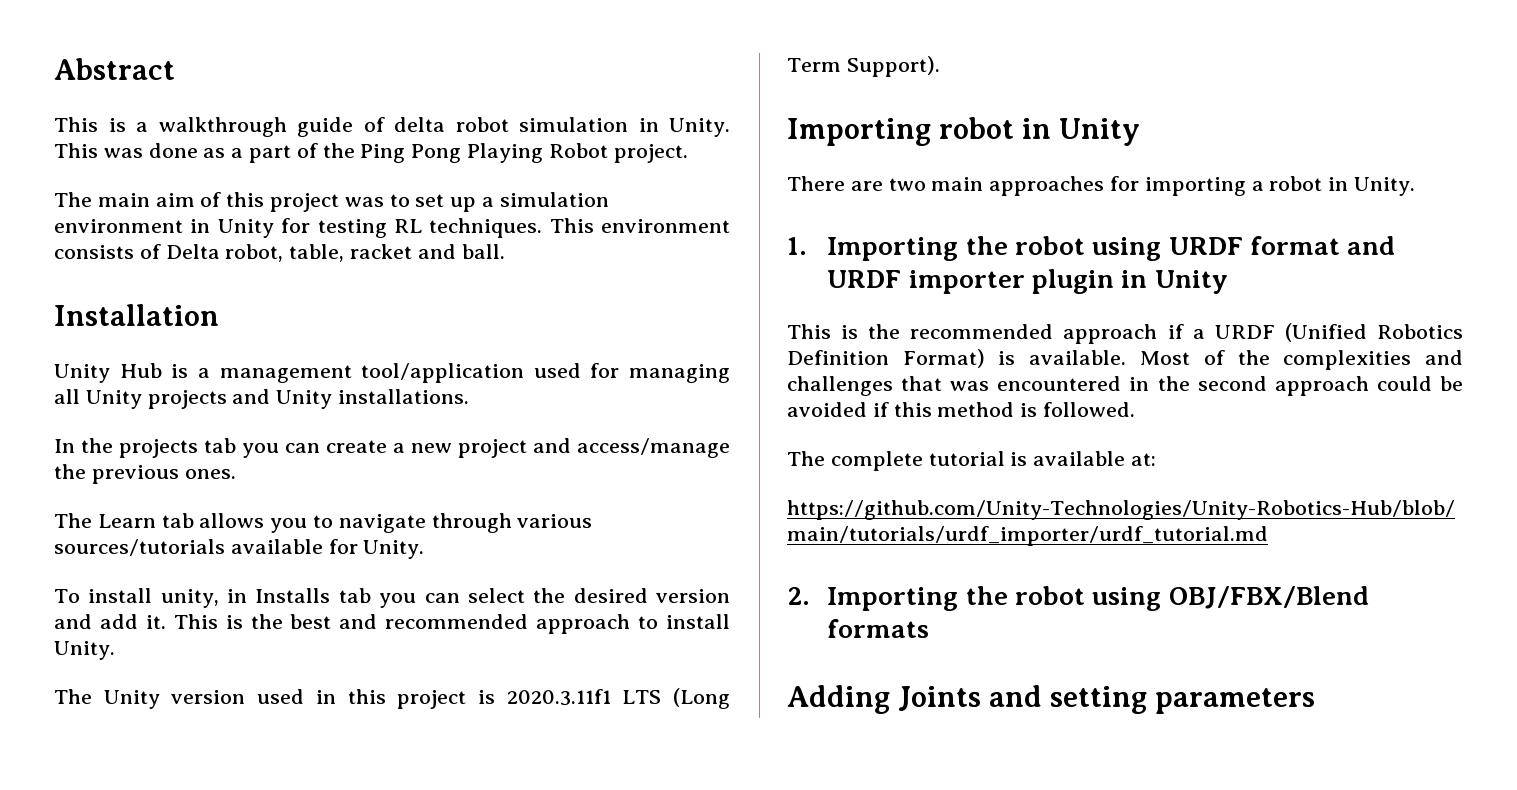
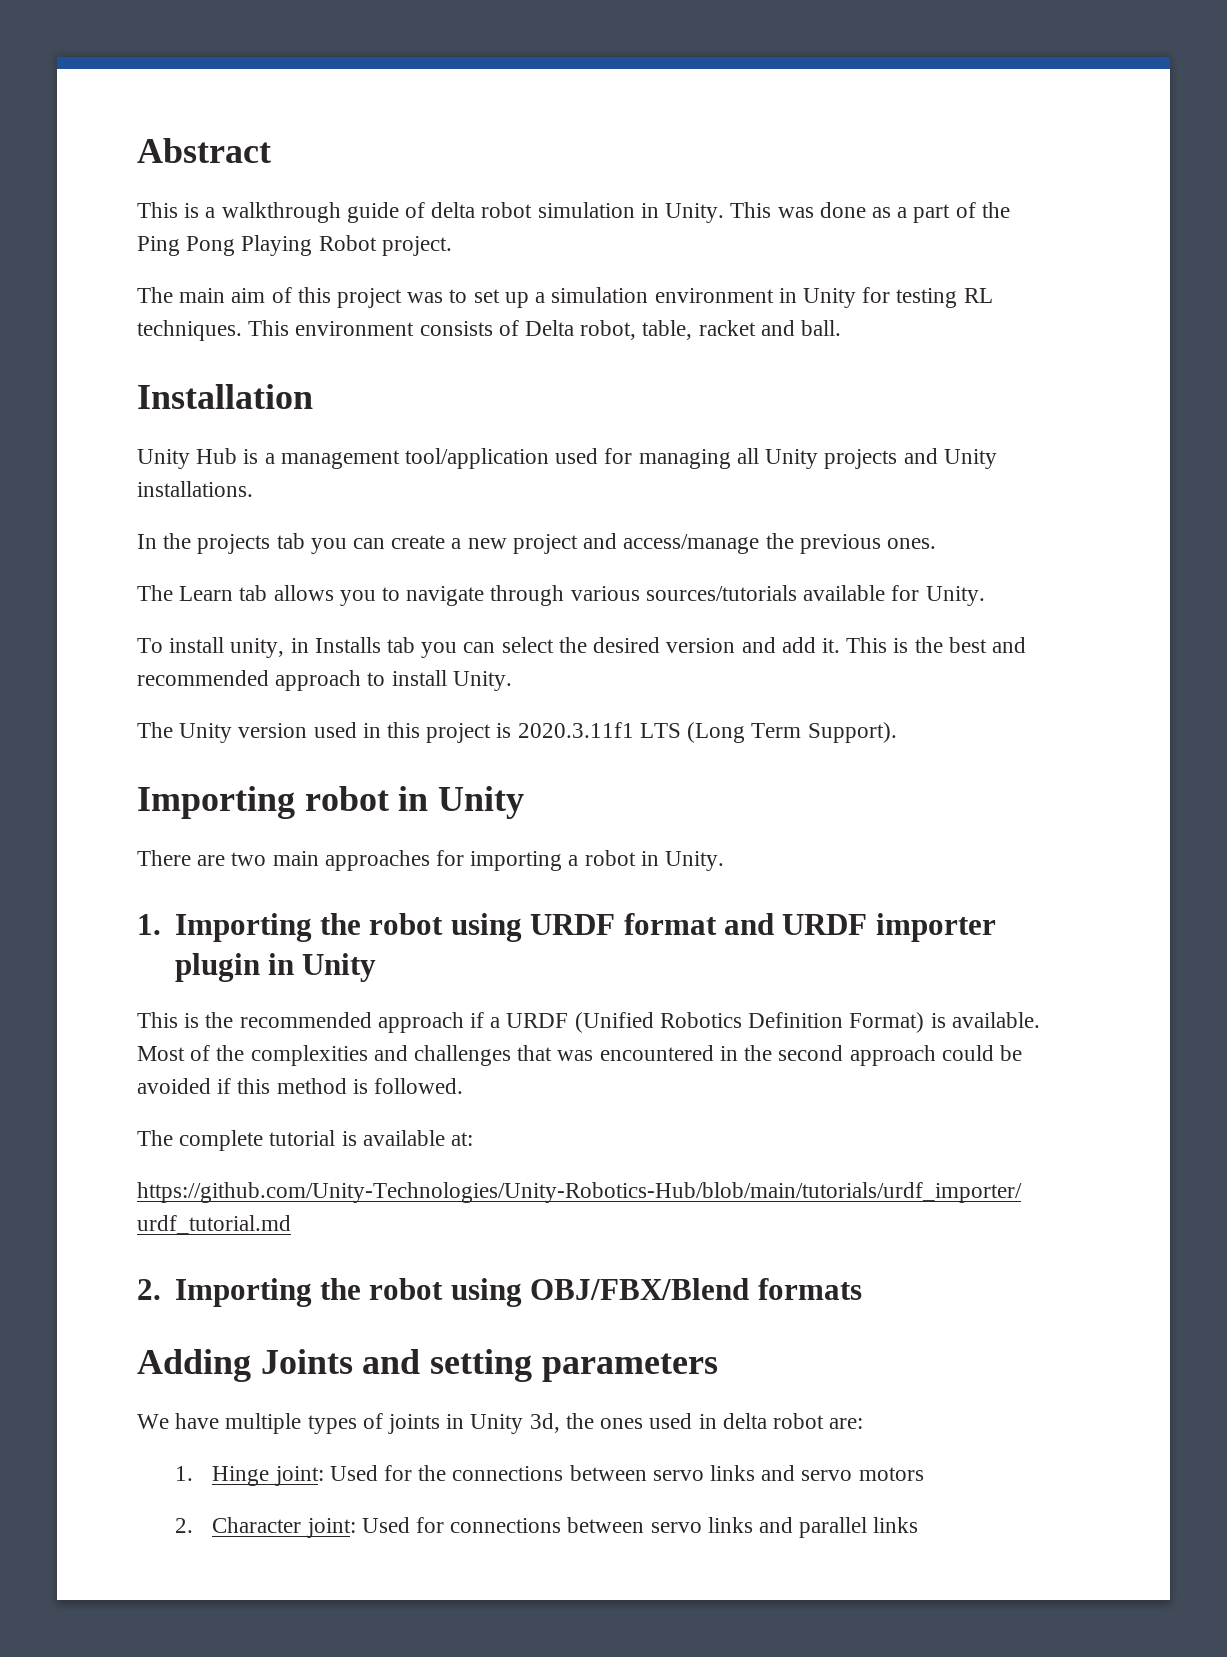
(1316, 701) none -> [137,1413,864,1434] [174,1465,924,1486] [174,1517,919,1538] // We have multiple types of joints in Unity 3d, the ones used in delta robot are: // 1. Hinge joint: Used for the connections between servo links and servo motors // 2. Character joint: Used for connections between servo links and parallel links

